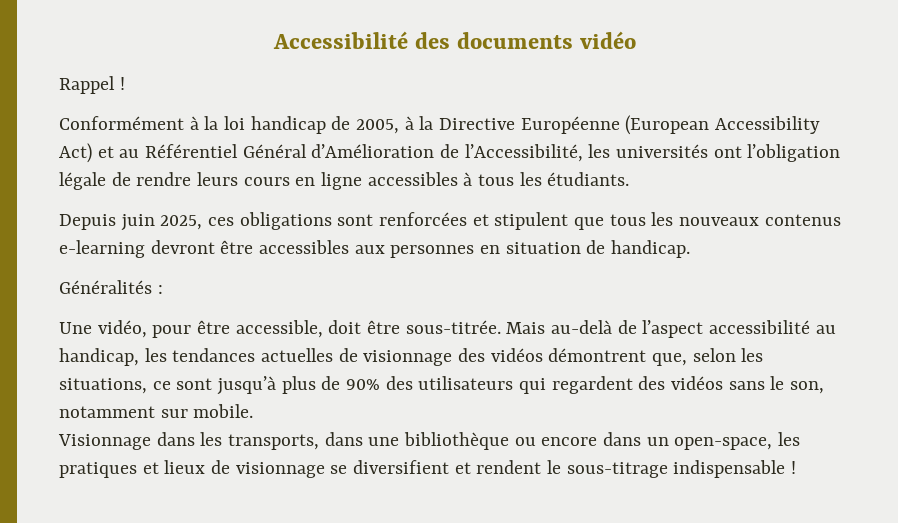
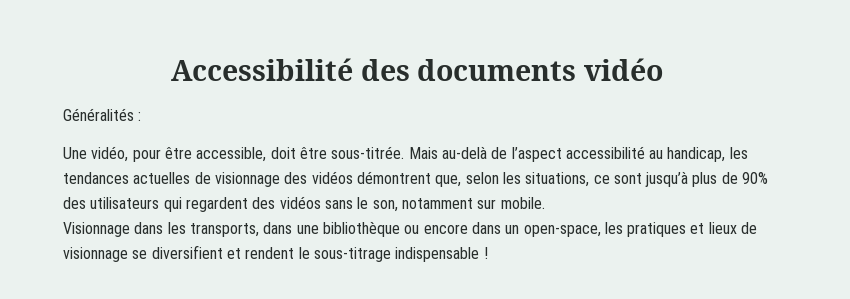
[59,76,125,94] [59,115,821,135] [59,143,841,163] [59,172,630,190] [59,212,841,231] [59,240,691,258] // Rappel ! // Conformément à la loi handicap de 2005, à la Directive Européenne (European Accessibility Act) et au Référentiel Général d’Amélioration de l’Accessibilité, les universités ont l’obligation légale de rendre leurs cours en ligne accessibles à tous les étudiants. // Depuis juin 2025, ces obligations sont renforcées et stipulent que tous les nouveaux contenus e-learning devront être accessibles aux personnes en situation de handicap. -> (664, 69) none

